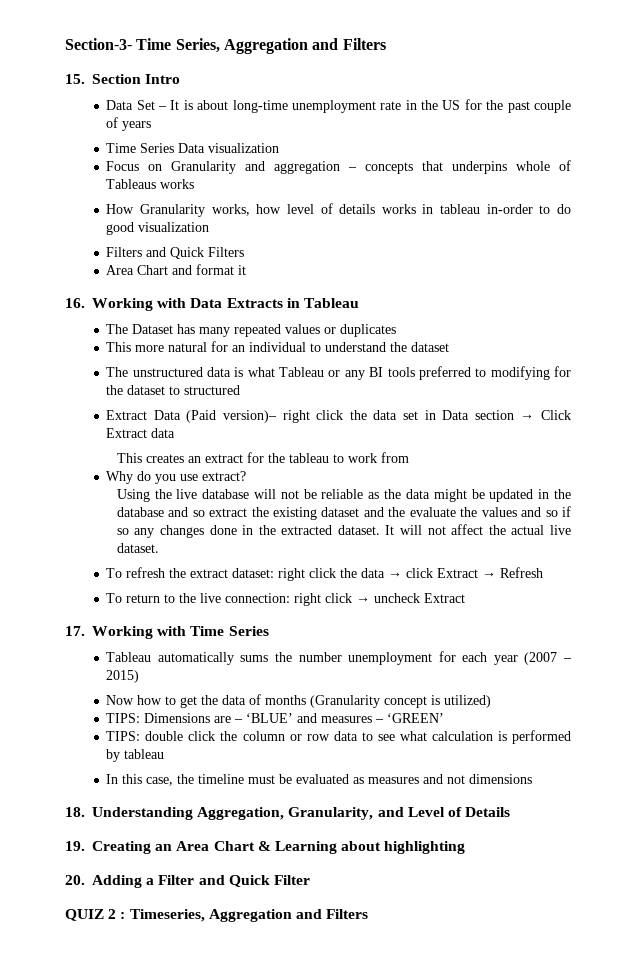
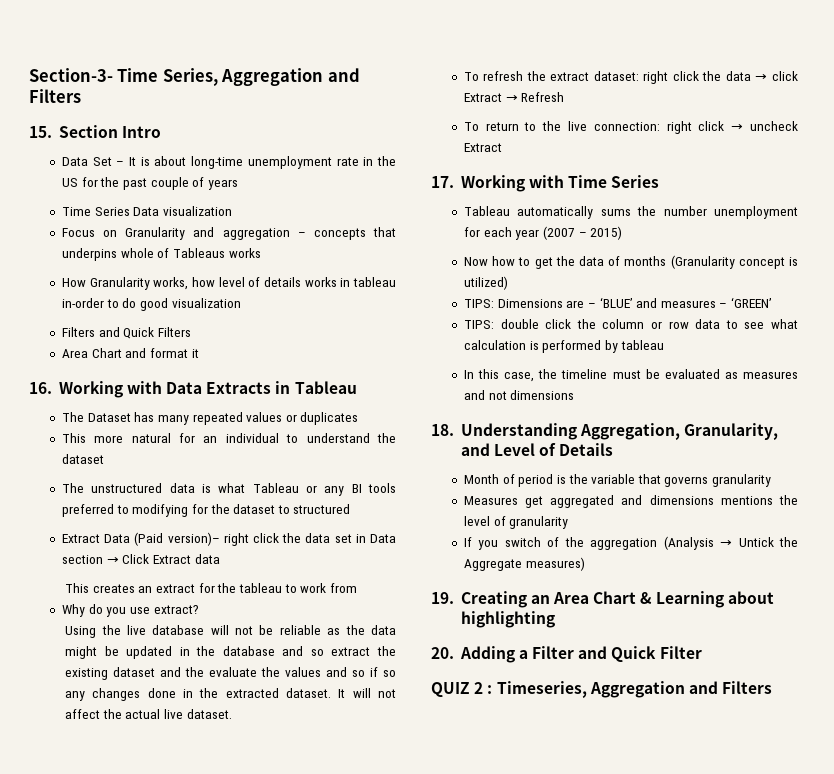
(511, 812) none -> [463,474,772,487] [463,495,798,508] [463,516,569,529] [463,536,799,550] [463,557,585,571] // Month of period is the variable that governs granularity // Measures get aggregated and dimensions mentions the level of granularity // If you switch of the aggregation (Analysis → Untick the Aggregate measures)

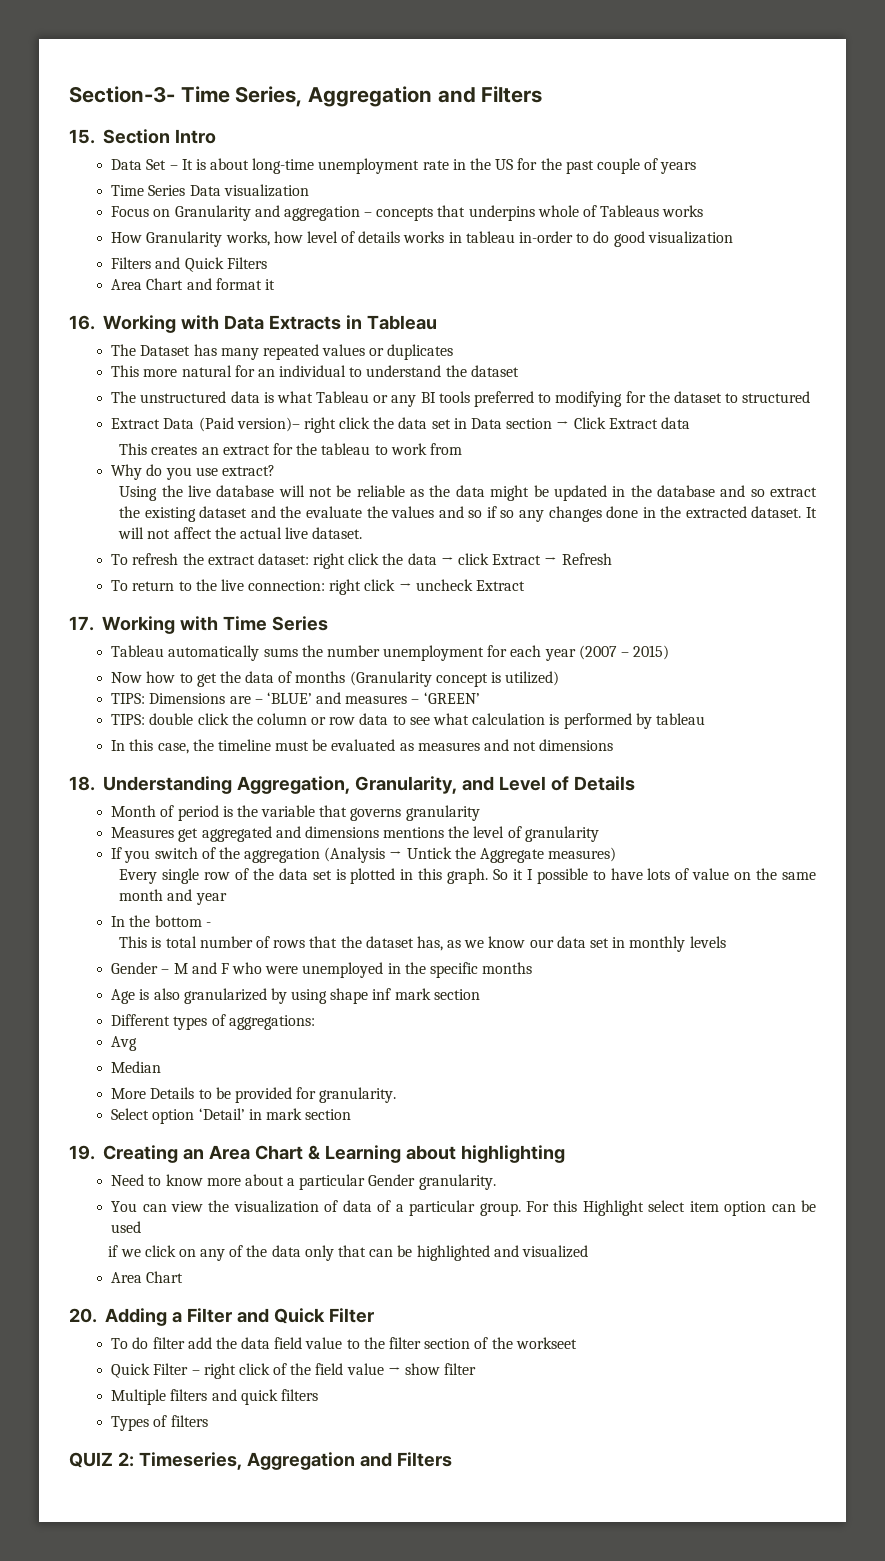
(585, 564) none -> [119,868,817,884] [119,889,227,905] [111,915,211,927] [119,936,726,952] [111,962,533,978] [111,988,480,1004] [111,1014,315,1030] [111,1036,138,1051] [111,1061,162,1073] [111,1087,397,1103] [111,1108,352,1124] // Every single row of the data set is plotted in this graph. So it I possible to have lots of value on the same month and year // In the bottom - // This is total number of rows that the dataset has, as we know our data set in monthly levels // Gender – M and F who were unemployed in the specific months // Age is also granularized by using shape inf mark section // Different types of aggregations: // Avg // Median // More Details to be provided for granularity. // Select option ‘Detail’ in mark section
(555, 619) none -> [111,1174,496,1190] [111,1200,816,1216] [111,1221,142,1233] [108,1245,588,1261] [111,1271,184,1283] // Need to know more about a particular Gender granularity. // You can view the visualization of data of a particular group. For this Highlight select item option can be used // if we click on any of the data only that can be highlighted and visualized // Area Chart
(702, 652) none -> [111,1337,577,1349] [111,1363,477,1379] [111,1389,318,1405] [111,1415,208,1431] // To do filter add the data field value to the filter section of the workseet // Quick Filter – right click of the field value → show filter // Multiple filters and quick filters // Types of filters
[474,682,493,694] 2 : -> [117,1452,134,1467] 2:

